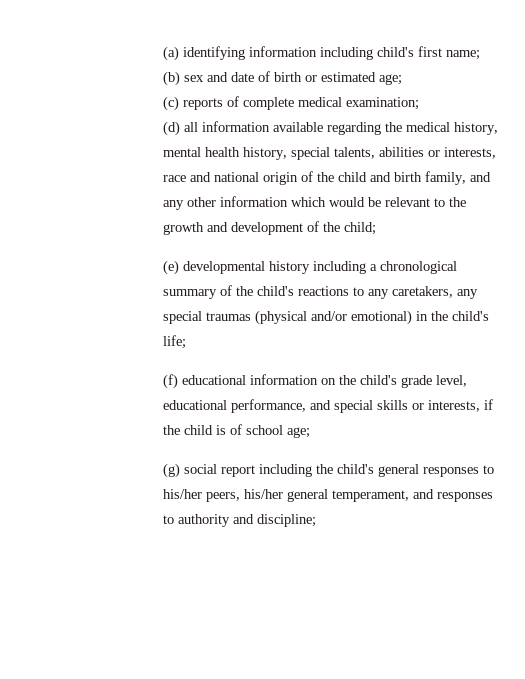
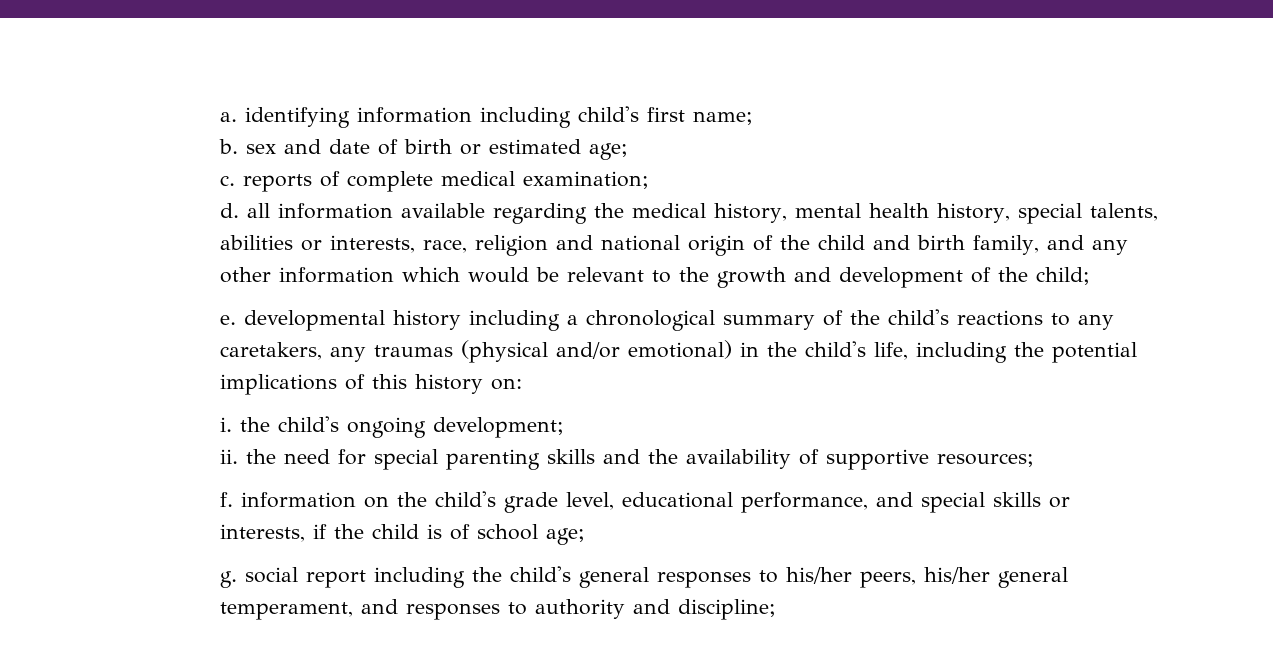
[163,46,180,61] (a) -> [219,112,237,122] a.
[163,71,181,86] (b) -> [218,139,238,154] b.
[163,96,180,111] (c) -> [219,175,235,186] c.
[163,121,181,136] (d) -> [219,203,239,218] d.
[163,175,187,182] race -> [422,235,548,256] race, religion
[163,260,180,275] (e) -> [219,315,236,325] e.
[163,311,203,324] special -> (366, 354) none
[163,335,187,349] [163,374,247,389] life; // (f) educational -> [873,342,1137,363] [219,374,522,395] [219,416,564,438] [219,449,1034,470] [219,492,233,507] life, including the potential implications of this history on: // i. the child's ongoing development; // ii. the need for special parenting skills and the availability of supportive resources; // f.
[163,463,181,478] (g) -> [219,571,237,588] g.

